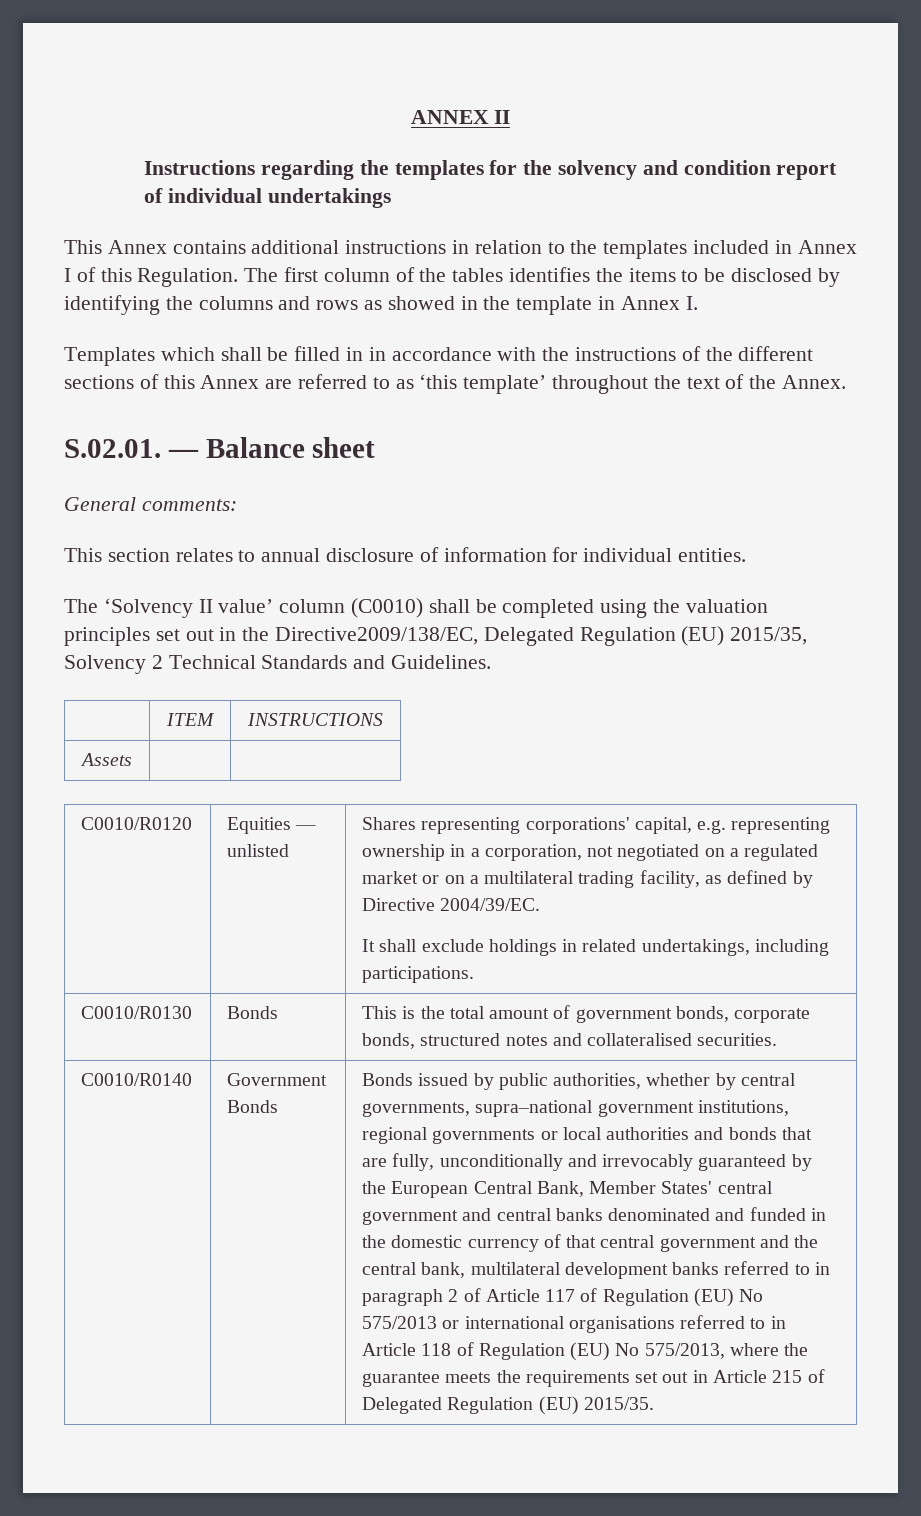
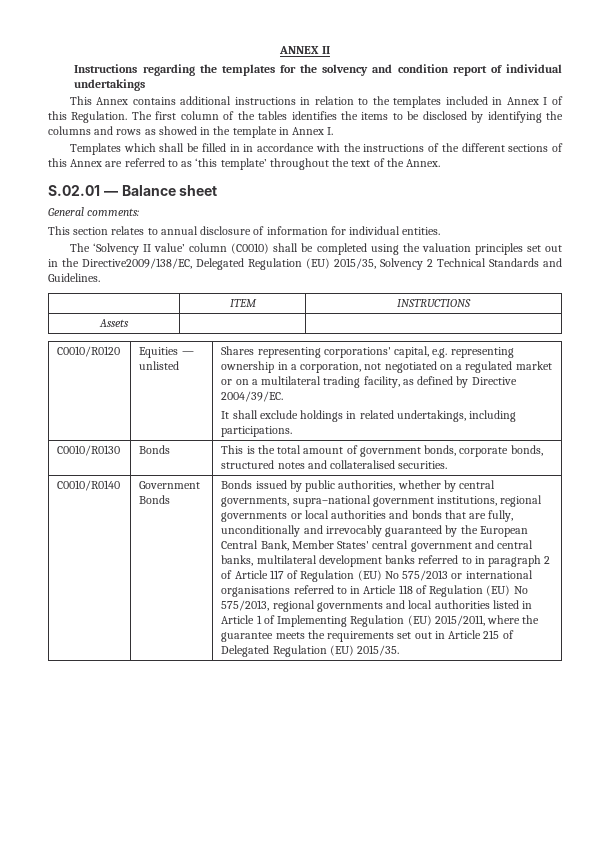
[64,439,161,458] S.02.01. -> [48,185,100,196] S.02.01
[555,1207,826,1221] [362,1234,819,1252] [362,1262,466,1278] banks denominated and funded in the domestic currency of that central government and the central bank, -> [221,555,254,566] banks,
(725, 1351) none -> [272,600,533,612] [221,615,485,627] regional governments and local authorities listed in Article 1 of Implementing Regulation (EU) 2015/2011,

